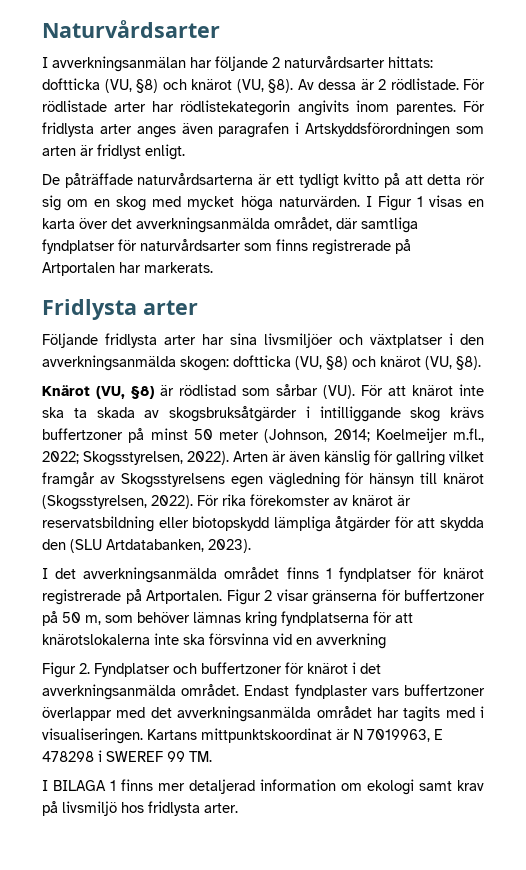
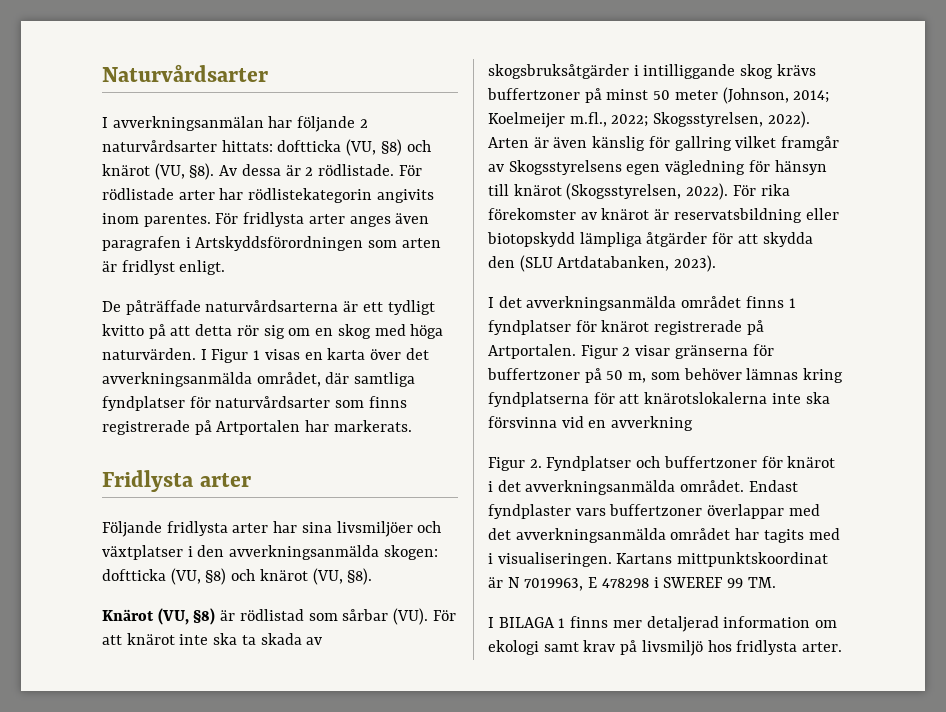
[187,196,235,210] mycket -> (406, 330) none

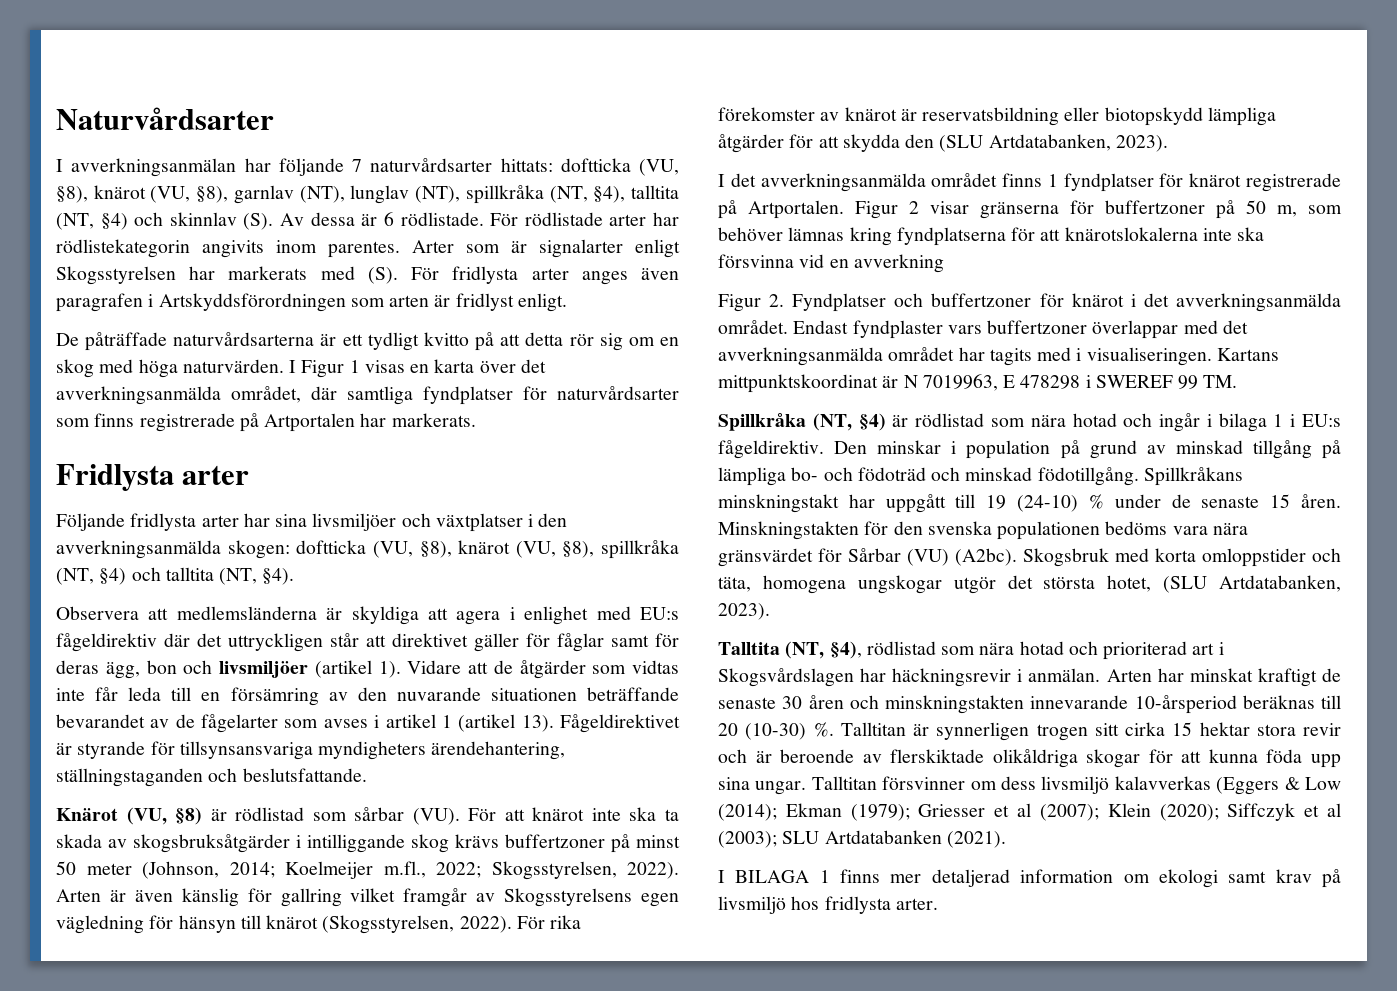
[359,119,368,128] 2 -> [352,159,362,172] 7
[380,139,431,156] [102,163,215,180] §8) och knärot (VU, §8). -> [56,185,680,204] [56,212,274,230] §8), knärot (VU, §8), garnlav (NT), lunglav (NT), spillkråka (NT, §4), talltita (NT, §4) och skinnlav (S).
[305,167,314,176] 2 -> [383,212,394,226] 6
(211, 220) none -> [412,239,680,258] [56,266,398,285] Arter som är signalarter enligt Skogsstyrelsen har markerats med (S).
[205,568,373,585] §8) och knärot (VU, §8). -> [419,540,679,559] [56,567,295,585] [56,606,679,625] [56,633,679,652] [56,660,679,679] [56,687,680,706] [56,714,681,733] [56,741,566,760] [56,768,367,787] §8), knärot (VU, §8), spillkråka (NT, §4) och talltita (NT, §4). // Observera att medlemsländerna är skyldiga att agera i enlighet med EU:s fågeldirektiv där det uttryckligen står att direktivet gäller för fåglar samt för deras ägg, bon och livsmiljöer (artikel 1). Vidare att de åtgärder som vidtas inte får leda till en försämring av den nuvarande situationen beträffande bevarandet av de fågelarter som avses i artikel 1 (artikel 13). Fågeldirektivet är styrande för tillsynsansvariga myndigheters ärendehantering, ställningstaganden och beslutsfattande.
(776, 582) none -> [718,413,1341,432] [718,440,1341,459] [718,467,1243,486] [718,494,1341,513] [718,521,1248,540] [718,548,1341,567] [718,575,1341,594] [718,603,770,620] [718,641,1224,660] [718,668,1341,687] [718,695,1341,714] [718,722,1341,741] [718,749,1341,768] [718,776,1341,795] [718,803,1341,821] [718,830,1006,848] // Spillkråka (NT, §4) är rödlistad som nära hotad och ingår i bilaga 1 i EU:s fågeldirektiv. Den minskar i population på grund av minskad tillgång på lämpliga bo- och födoträd och minskad födotillgång. Spillkråkans minskningstakt har uppgått till 19 (24-10) % under de senaste 15 åren. Minskningstakten för den svenska populationen bedöms vara nära gränsvärdet för Sårbar (VU) (A2bc). Skogsbruk med korta omloppstider och täta, homogena ungskogar utgör det största hotet, (SLU Artdatabanken, 2023). // Talltita (NT, §4), rödlistad som nära hotad och prioriterad art i Skogsvårdslagen har häckningsrevir i anmälan. Arten har minskat kraftigt de senaste 30 åren och minskningstakten innevarande 10-årsperiod beräknas till 20 (10-30) %. Talltitan är synnerligen trogen sitt cirka 15 hektar stora revir och är beroende av flerskiktade olikåldriga skogar för att kunna föda upp sina ungar. Talltitan försvinner om dess livsmiljö kalavverkas (Eggers & Low (2014); Ekman (1979); Griesser et al (2007); Klein (2020); Siffczyk et al (2003); SLU Artdatabanken (2021).

